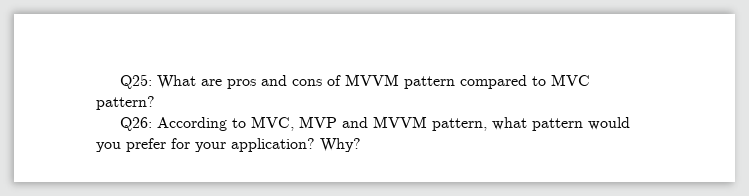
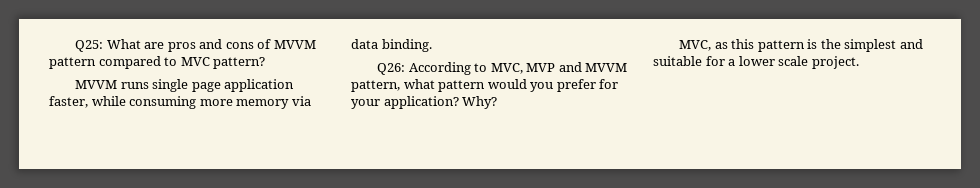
(155, 103) none -> [75,79,295,92] [49,96,311,109] [351,39,432,52] // MVVM runs single page application faster, while consuming more memory via data binding.
(361, 145) none -> [679,39,923,52] [653,56,859,69] // MVC, as this pattern is the simplest and suitable for a lower scale project.

